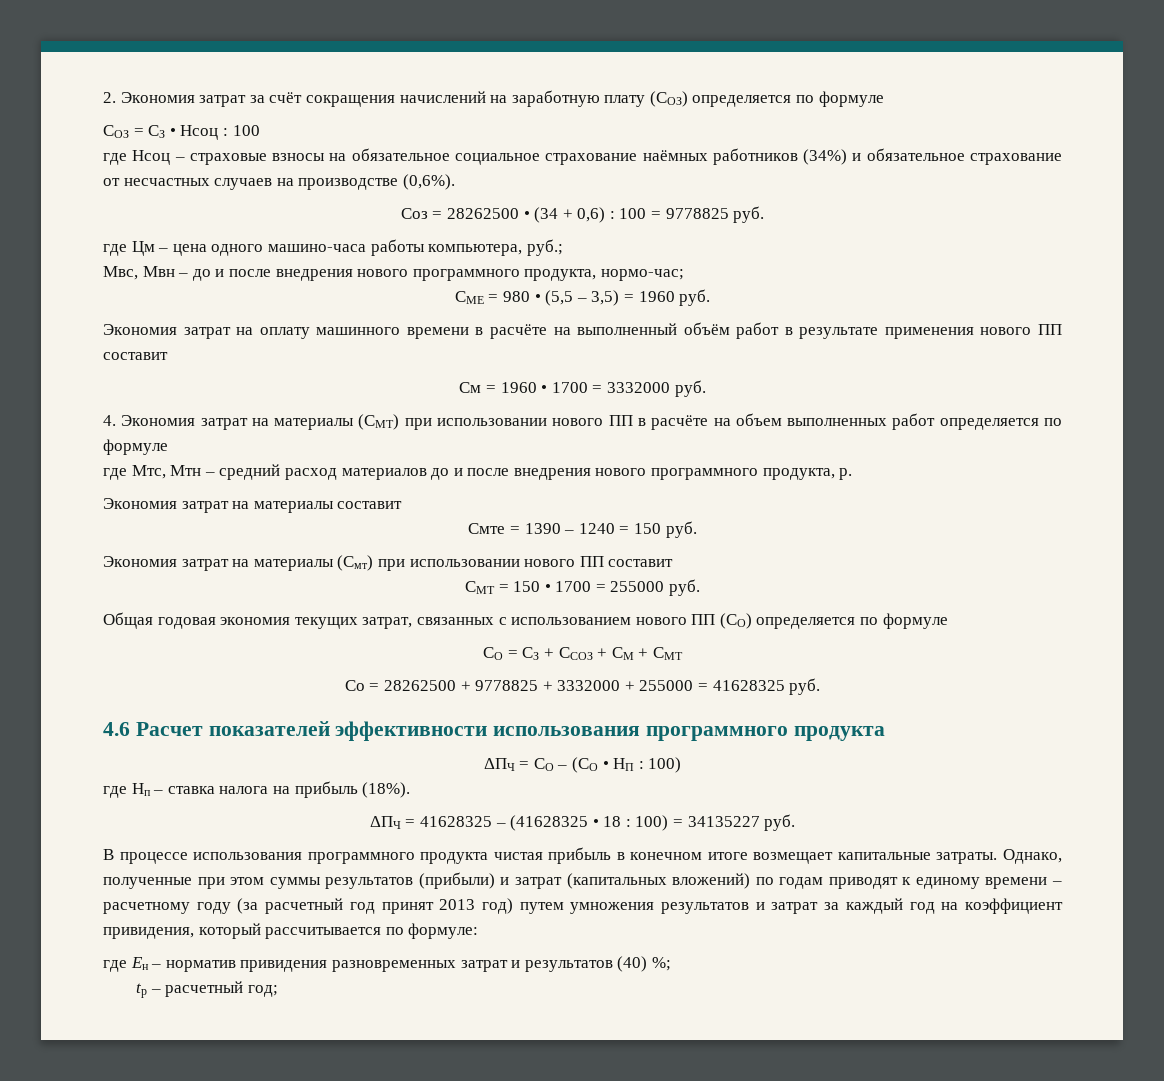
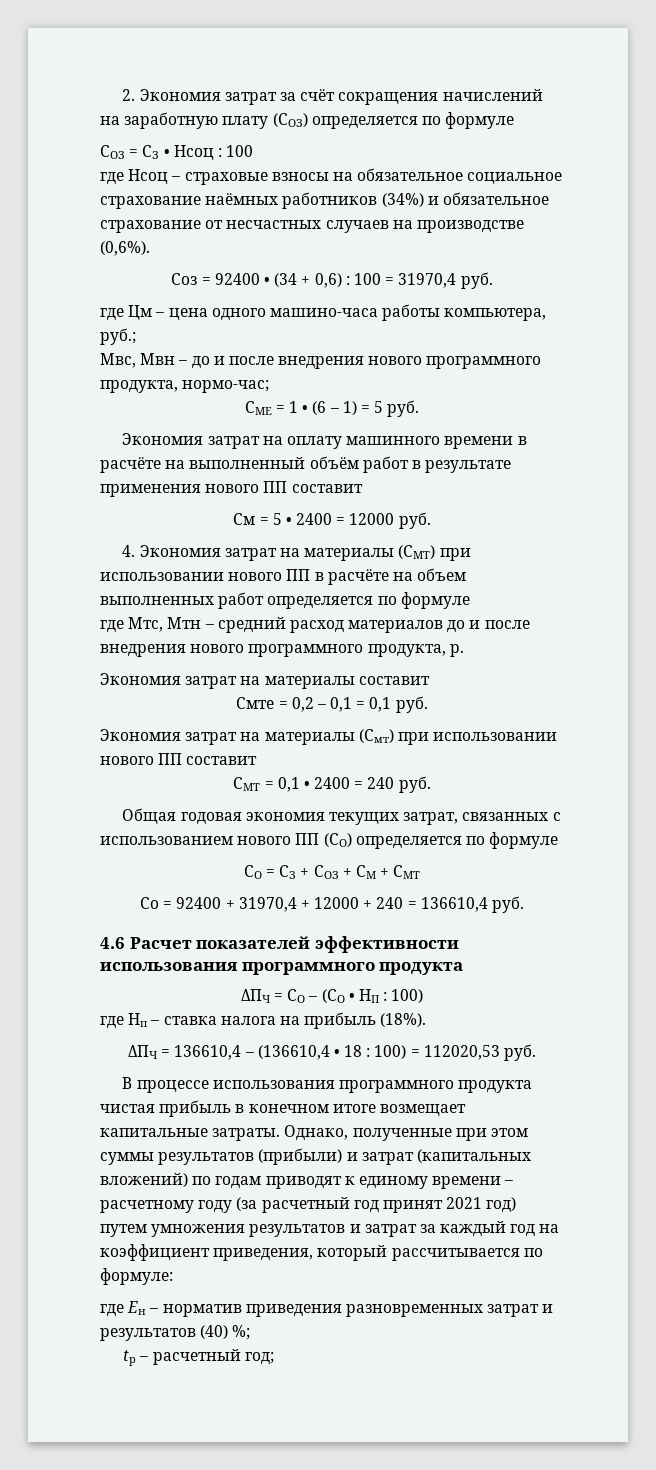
[446,208,519,219] 28262500 -> [214,273,260,285] 92400
[665,208,729,219] 9778825 -> [398,273,457,288] 31970,4
[503,290,675,306] 980 • (5,5 – 3,5) = 1960 -> [289,401,384,415] 1 • (6 – 1) = 5
[500,382,670,393] 1960 • 1700 = 3332000 -> [272,513,395,525] 5 • 2400 = 12000
[524,523,661,534] 1390 – 1240 = 150 -> [291,697,392,712] 0,2 – 0,1 = 0,1
[513,581,665,592] 150 • 1700 = 255000 -> [277,777,395,792] 0,1 • 2400 = 240
[558,647,593,660] ССОЗ -> [313,865,339,879] СОЗ
[383,680,785,691] 28262500 + 9778825 + 3332000 + 255000 = 41628325 -> [176,897,488,912] 92400 + 31970,4 + 12000 + 240 = 136610,4
[419,815,589,831] 41628325 – (41628325 -> [174,1045,330,1060] 136610,4 – (136610,4
[687,816,760,827] 34135227 -> [423,1045,500,1060] 112020,53
[439,899,476,910] 2013 -> [446,1197,483,1209] 2021
[103,927,194,939] привидения, -> [213,1248,314,1261] приведения,
[240,960,328,972] привидения -> [245,1304,342,1317] приведения

